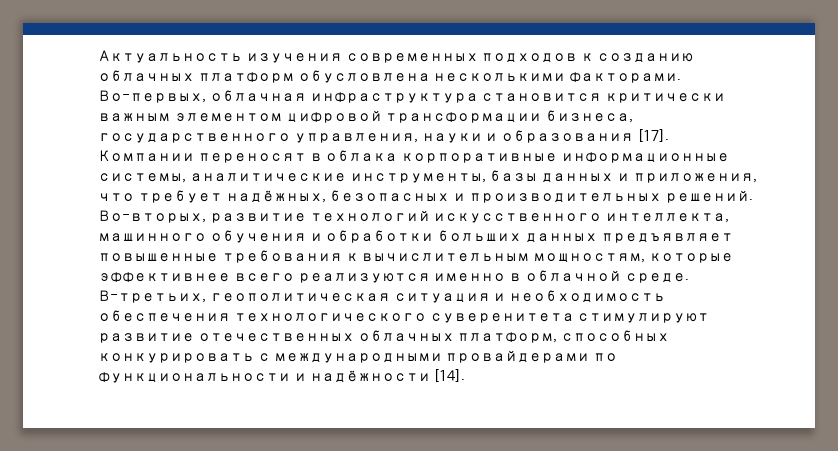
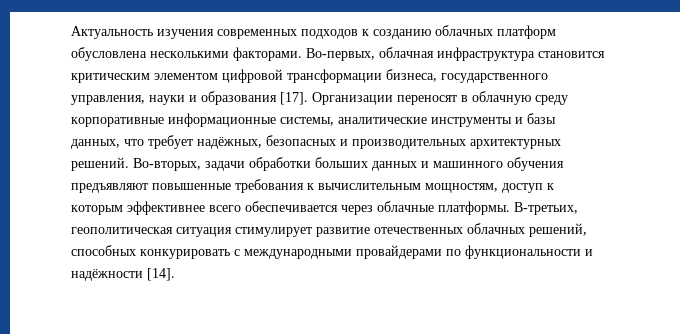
[605,93,726,103] [98,113,170,122] критически важным -> [71,73,150,83] критическим
[98,150,194,162] Компании -> [312,92,393,105] Организации
[325,150,398,162] облака -> [472,91,568,105] облачную среду
[349,170,757,183] инструменты, базы данных и приложения, -> [431,113,556,127] [71,139,120,149] инструменты и базы данных,
(661, 198) none -> [470,139,561,149] архитектурных
[209,210,730,223] [98,230,733,243] развитие технологий искусственного интеллекта, машинного обучения и обработки больших данных предъявляет -> [205,157,564,171] [71,183,148,193] задачи обработки больших данных и машинного обучения предъявляют
[648,253,733,263] [98,270,689,283] [98,290,666,303] [98,310,710,323] которые эффективнее всего реализуются именно в облачной среде. В-третьих, геополитическая ситуация и необходимость обеспечения технологического суверенитета стимулируют -> [502,183,554,193] [71,201,578,215] [71,227,312,237] доступ к которым эффективнее всего обеспечивается через облачные платформы. В-третьих, геополитическая ситуация стимулирует
[457,332,558,343] платформ, -> [529,223,587,237] решений,

